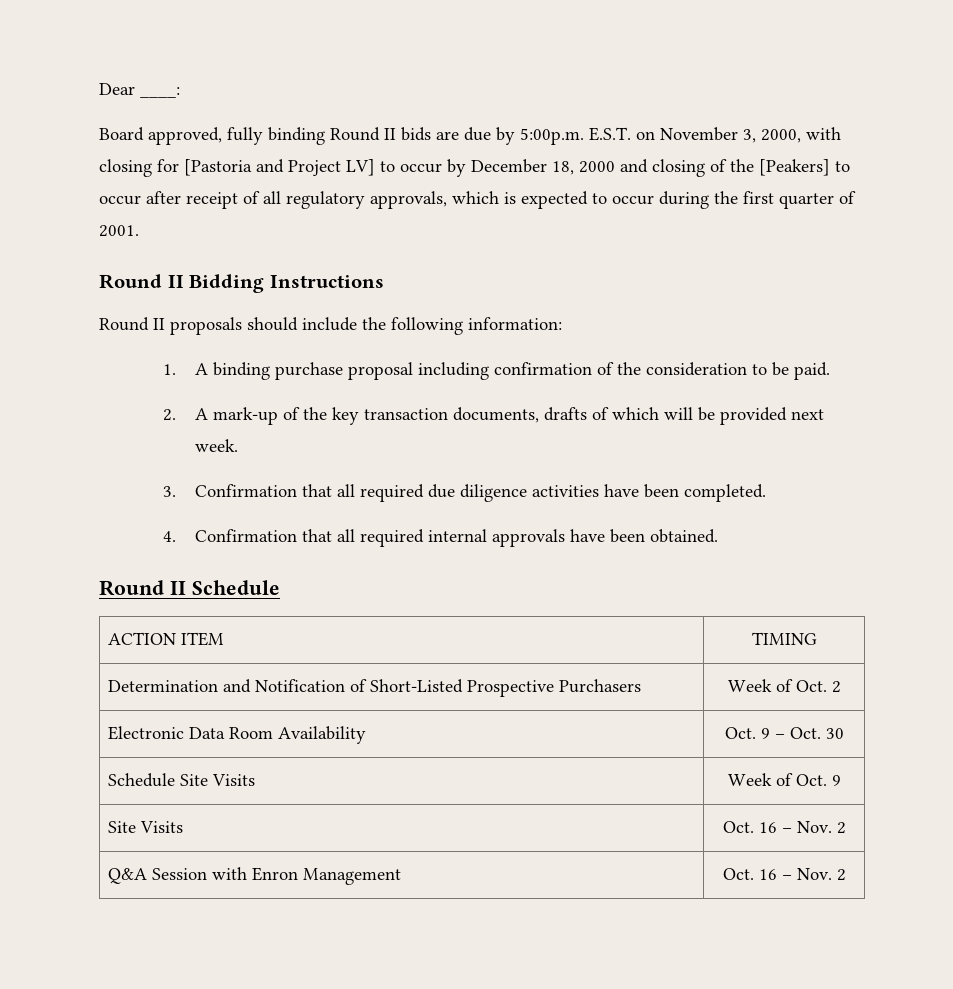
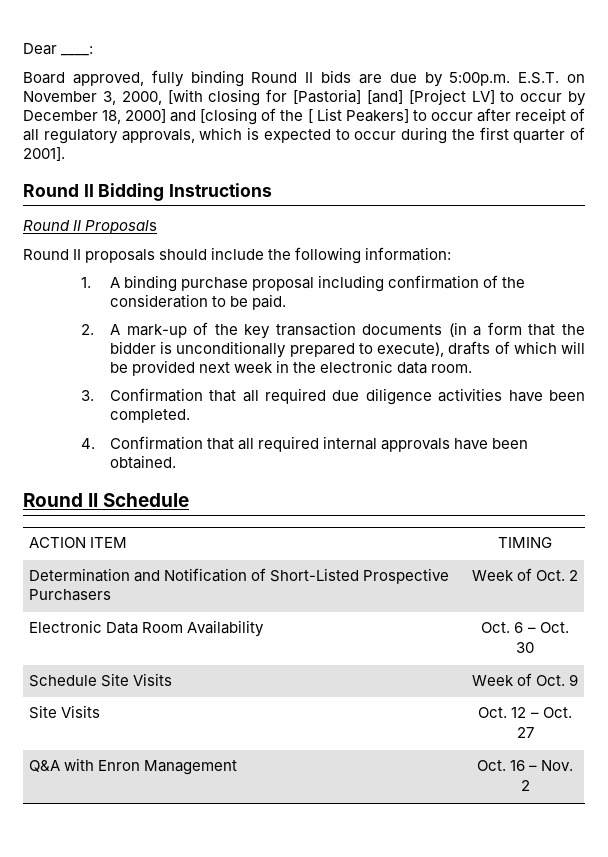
[806,127,841,140] with -> [167,89,203,104] [with
[184,159,341,176] [Pastoria and Project -> [293,89,466,105] [Pastoria] [and] [Project
[579,159,830,177] 2000 and closing of the [Peakers] -> [125,108,409,125] 2000] and [closing of the [ List Peakers]
[99,225,139,237] 2001. -> [23,147,65,161] 2001].
(384, 281) none -> [23,220,158,234] // Round II Proposals
[452,407,539,423] documents, -> [362,322,585,337] [109,341,445,358] documents (in a form that the bidder is unconditionally prepared to execute),
[194,439,238,452] week. -> [234,360,473,374] week in the electronic data room.
[760,728,770,739] 9 -> [514,622,524,633] 6
[758,821,846,834] 16 – Nov. 2 -> [511,707,572,718] [516,727,534,738] 12 – Oct. 27
[152,868,208,880] Session -> (61, 766) none

